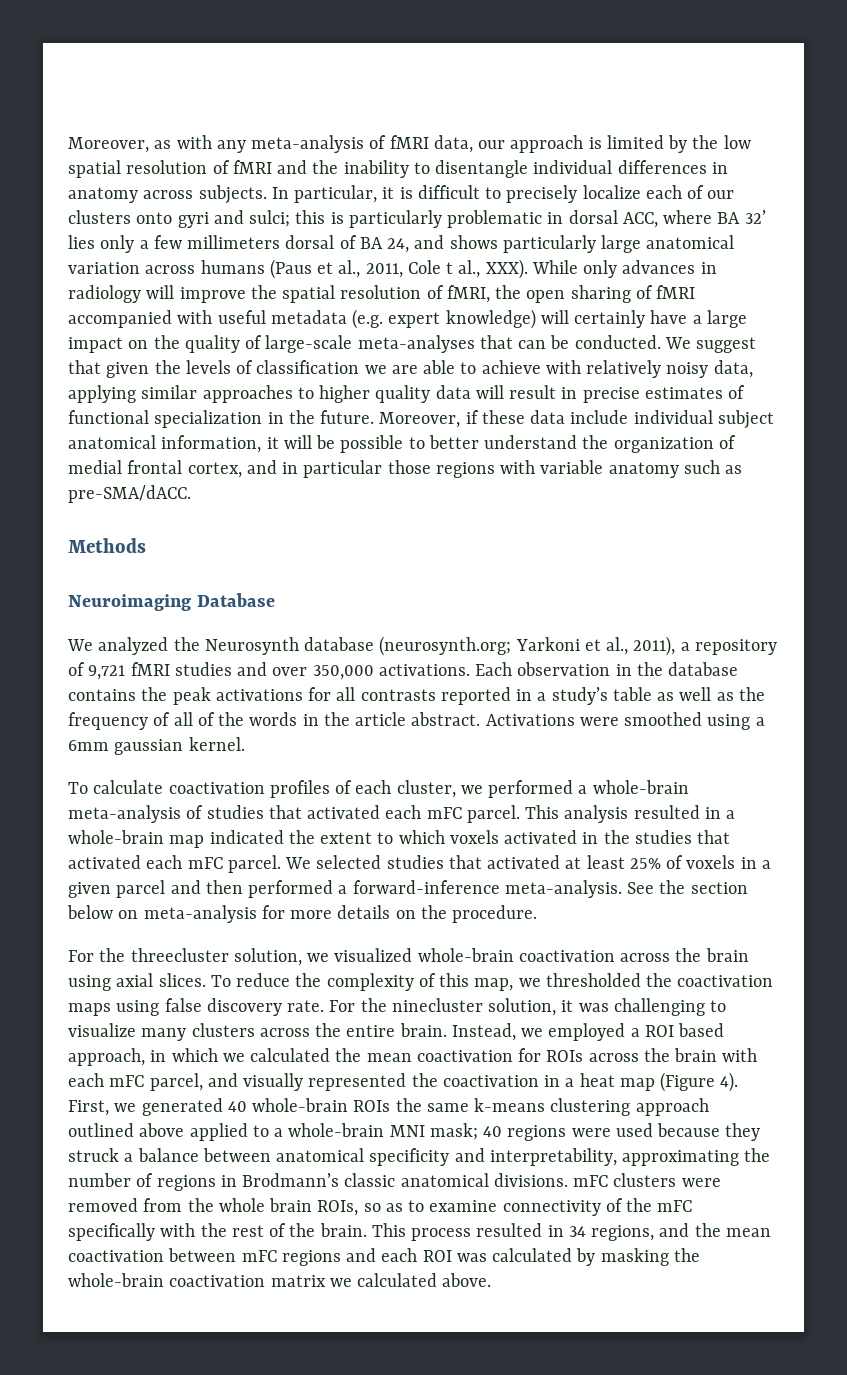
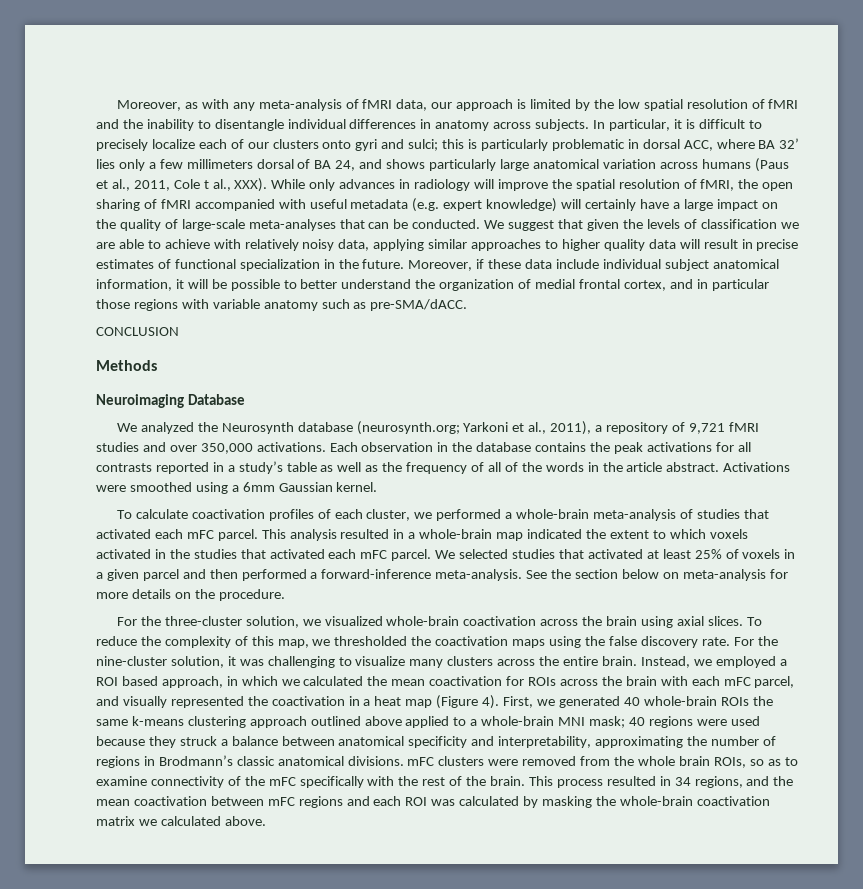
(191, 494) none -> [96,327,179,336] // CONCLUSION
[114,739,184,755] gaussian -> [278,482,333,492] Gaussian
[130,948,229,962] threecluster -> [164,616,242,626] three-cluster
(160, 1008) none -> [584,636,605,646] the
[391,998,483,1012] ninecluster -> [96,656,167,666] nine-cluster

